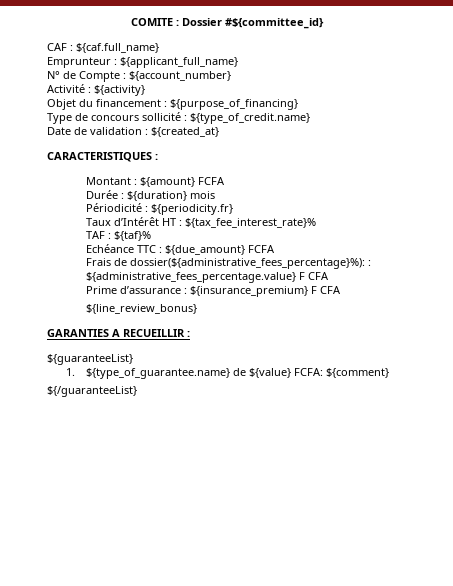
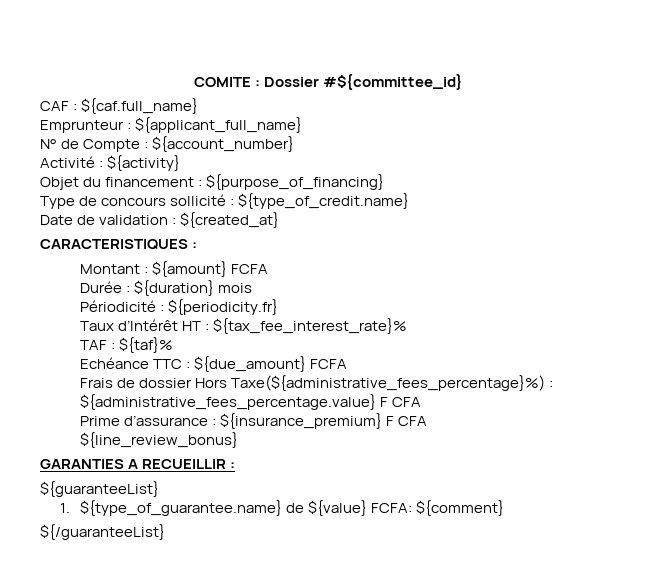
[129,258,365,269] dossier(${administrative_fees_percentage}%): -> [139,375,546,391] dossier Hors Taxe(${administrative_fees_percentage}%)

